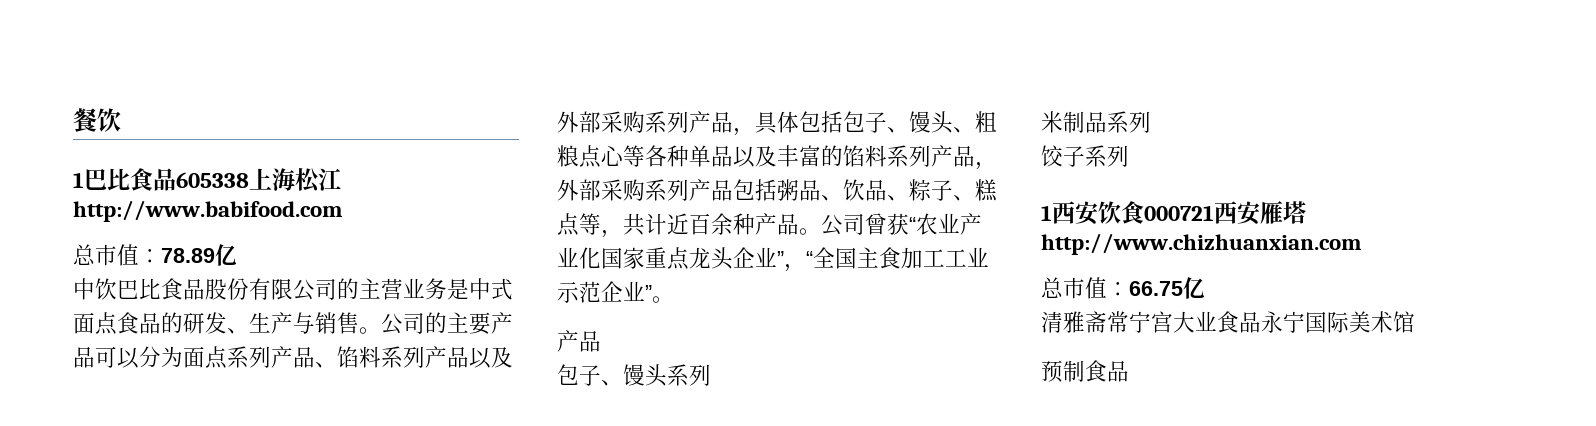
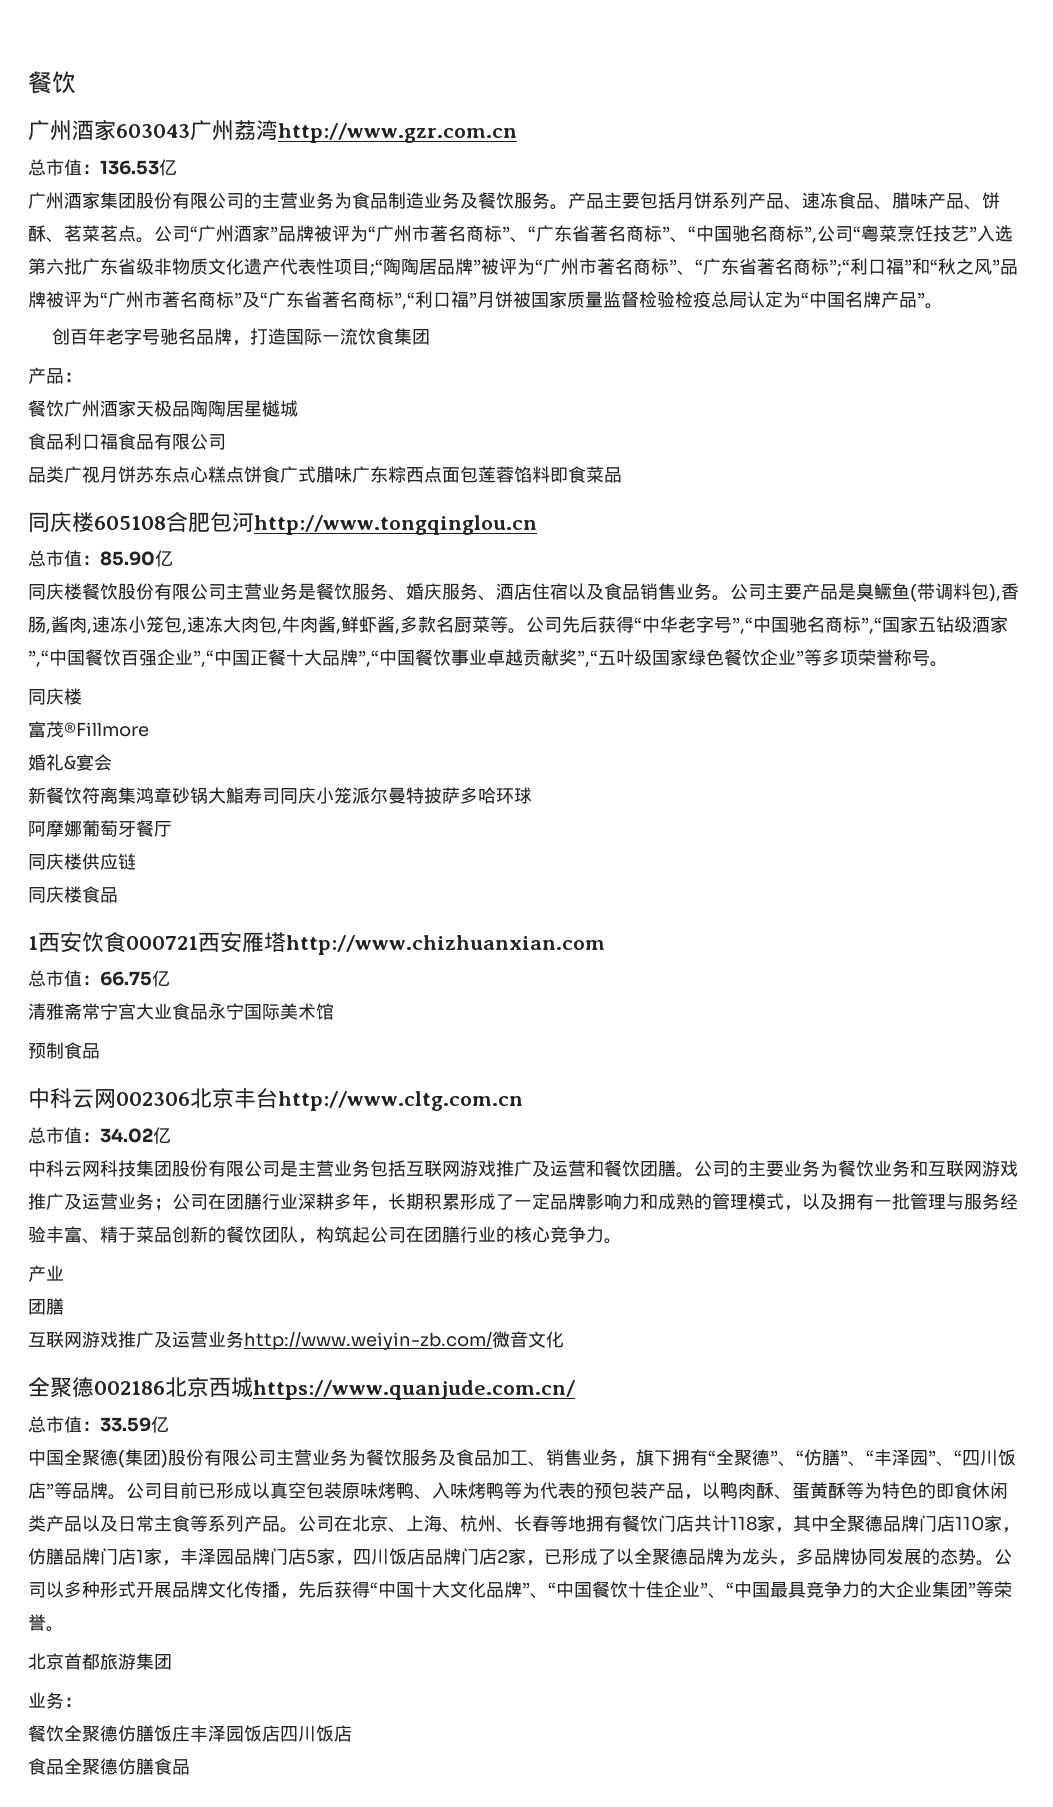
[73,168,341,193] [73,200,343,222] [73,244,237,266] [73,278,205,300] 1巴比食品605338上海松江http://www.babifood.com // 总市值：78.89亿 // 中饮巴比食品 -> [28,120,517,143] [28,159,177,176] [28,192,136,209] 广州酒家603043广州荔湾http://www.gzr.com.cn // 总市值：136.53亿 // 广州酒家集团
[447,278,513,300] [73,312,513,335] [73,346,513,369] [557,111,997,136] [557,145,997,170] [557,179,998,202] [557,213,982,238] [557,247,989,272] [557,281,674,303] [557,330,601,352] [557,364,711,387] [1041,111,1151,133] [1041,145,1129,167] 是中式面点食品的研发、生产与销售。公司的主要产品可以分为面点系列产品、馅料系列产品以及外部采购系列产品，具体包括包子、馒头、粗粮点心等各种单品以及丰富的馅料系列产品，外部采购系列产品包括粥品、饮品、粽子、糕点等，共计近百余种产品。公司曾获“农业产业化国家重点龙头企业”，“全国主食加工工业示范企业”。 // 产品 // 包子、馒头系列 // 米制品系列 // 饺子系列 -> [334,192,1000,210] [28,225,1013,243] [28,258,1018,276] [28,291,943,309] [51,328,430,346] [28,367,82,384] [28,400,298,417] [28,433,226,450] [28,466,622,483] [28,511,537,535] [28,550,173,567] [28,583,1019,602] [28,616,1008,634] [28,649,948,667] [28,688,82,705] [28,721,149,738] [28,754,112,771] [28,787,532,804] [28,820,172,837] [28,853,136,870] [28,886,118,903] 为食品制造业务及餐饮服务。产品主要包括月饼系列产品、速冻食品、腊味产品、饼酥、茗菜茗点。公司“广州酒家”品牌被评为“广州市著名商标”、“广东省著名商标”、“中国驰名商标”,公司“粤菜烹饪技艺”入选第六批广东省级非物质文化遗产代表性项目;“陶陶居品牌”被评为“广州市著名商标”、“广东省著名商标”;“利口福”和“秋之风”品牌被评为“广州市著名商标”及“广东省著名商标”,“利口福”月饼被国家质量监督检验检疫总局认定为“中国名牌产品”。 // 创百年老字号驰名品牌，打造国际一流饮食集团 // 产品： // 餐饮广州酒家天极品陶陶居星樾城 // 食品利口福食品有限公司 // 品类广视月饼苏东点心糕点饼食广式腊味广东粽西点面包莲蓉馅料即食菜品 // 同庆楼605108合肥包河http://www.tongqinglou.cn // 总市值：85.90亿 // 同庆楼餐饮股份有限公司主营业务是餐饮服务、婚庆服务、酒店住宿以及食品销售业务。公司主要产品是臭鳜鱼(带调料包),香肠,酱肉,速冻小笼包,速冻大肉包,牛肉酱,鲜虾酱,多款名厨菜等。公司先后获得“中华老字号”,“中国驰名商标”,“国家五钻级酒家”,“中国餐饮百强企业”,“中国正餐十大品牌”,“中国餐饮事业卓越贡献奖”,“五叶级国家绿色餐饮企业”等多项荣誉称号。 // 同庆楼 // 富茂®Fillmore // 婚礼&宴会 // 新餐饮符离集鸿章砂锅大鮨寿司同庆小笼派尔曼特披萨多哈环球 // 阿摩娜葡萄牙餐厅 // 同庆楼供应链 // 同庆楼食品
(1129, 371) none -> [28,1088,523,1111] [28,1127,171,1144] [28,1160,1018,1178] [28,1193,1018,1211] [28,1226,622,1244] [28,1265,64,1282] [28,1298,64,1315] [28,1331,564,1350] [28,1377,575,1400] [28,1416,169,1433] [28,1449,1016,1468] [28,1482,1008,1500] [28,1515,1020,1533] [28,1548,1012,1566] [28,1581,1012,1599] [28,1614,64,1632] [28,1653,172,1670] [28,1692,82,1709] [28,1725,352,1742] [28,1758,190,1775] // 中科云网002306北京丰台http://www.cltg.com.cn // 总市值：34.02亿 // 中科云网科技集团股份有限公司是主营业务包括互联网游戏推广及运营和餐饮团膳。公司的主要业务为餐饮业务和互联网游戏推广及运营业务；公司在团膳行业深耕多年，长期积累形成了一定品牌影响力和成熟的管理模式，以及拥有一批管理与服务经验丰富、精于菜品创新的餐饮团队，构筑起公司在团膳行业的核心竞争力。 // 产业 // 团膳 // 互联网游戏推广及运营业务http://www.weiyin-zb.com/微音文化 // 全聚德002186北京西城https://www.quanjude.com.cn/ // 总市值：33.59亿 // 中国全聚德(集团)股份有限公司主营业务为餐饮服务及食品加工、销售业务，旗下拥有“全聚德”、“仿膳”、“丰泽园”、“四川饭店”等品牌。公司目前已形成以真空包装原味烤鸭、入味烤鸭等为代表的预包装产品，以鸭肉酥、蛋黄酥等为特色的即食休闲类产品以及日常主食等系列产品。公司在北京、上海、杭州、长春等地拥有餐饮门店共计118家，其中全聚德品牌门店110家，仿膳品牌门店1家，丰泽园品牌门店5家，四川饭店品牌门店2家，已形成了以全聚德品牌为龙头，多品牌协同发展的态势。公司以多种形式开展品牌文化传播，先后获得“中国十大文化品牌”、“中国餐饮十佳企业”、“中国最具竞争力的大企业集团”等荣誉。 // 北京首都旅游集团 // 业务： // 餐饮全聚德仿膳饭庄丰泽园饭店四川饭店 // 食品全聚德仿膳食品

